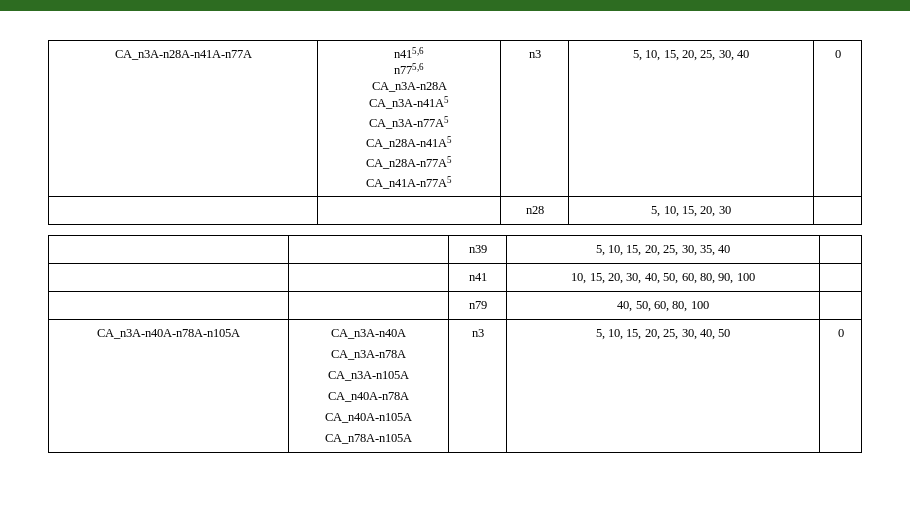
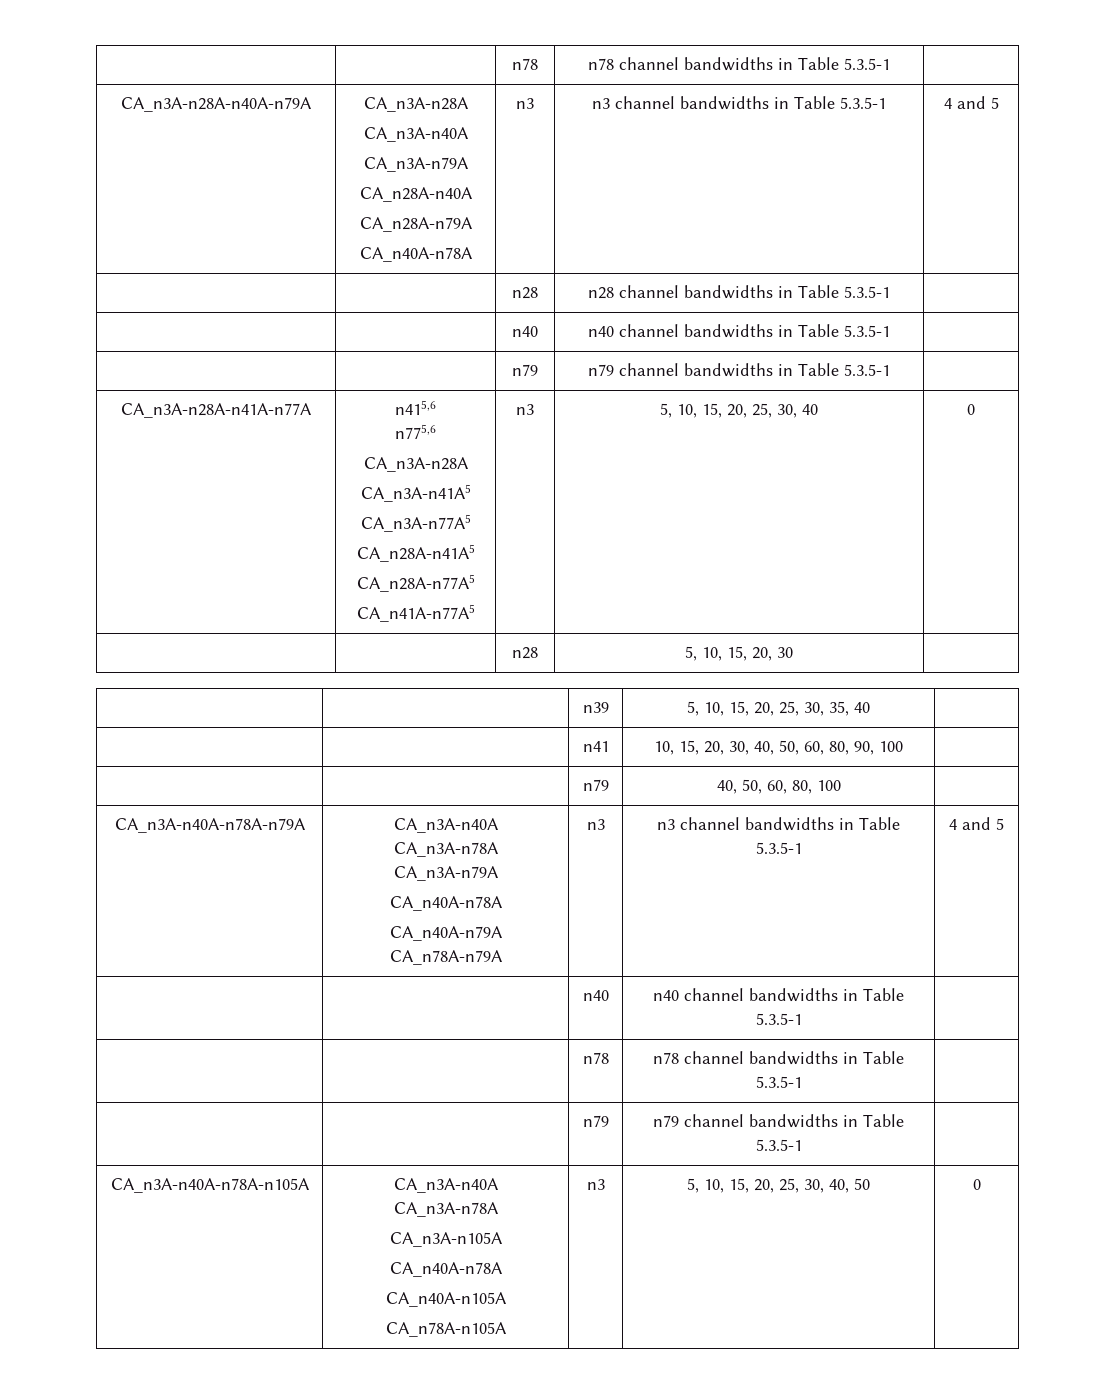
(114, 55) none -> [512,58,538,70] [588,57,890,71] [121,97,312,112] [363,97,469,112] [363,127,469,142] [363,157,469,172] [359,187,473,202] [359,217,473,232] [359,247,473,262] [516,98,534,109] [592,96,886,110] [943,96,999,109] [512,287,538,299] [588,285,890,299] [512,326,538,337] [588,324,890,338] [512,364,538,376] [588,363,890,377] | | n78 | n78 channel bandwidths in Table 5.3.5-1 | // CA_n3A-n28A-n40A-n79A | CA_n3A-n28A // CA_n3A-n40A // CA_n3A-n79A // CA_n28A-n40A // CA_n28A-n79A // CA_n40A-n78A | n3 | n3 channel bandwidths in Table 5.3.5-1 | 4 and 5 // | | n28 | n28 channel bandwidths in Table 5.3.5-1 | // | | n40 | n40 channel bandwidths in Table 5.3.5-1 | // | | n79 | n79 channel bandwidths in Table 5.3.5-1 | //
(709, 305) none -> [114,818,306,833] [393,818,499,833] [393,842,499,857] [393,866,499,881] [389,896,503,911] [389,926,503,941] [389,950,503,965] [586,819,605,830] [657,817,900,831] [755,842,802,854] [949,817,1004,830] [582,990,609,1001] [653,988,904,1002] [755,1013,802,1025] [582,1052,609,1064] [653,1051,904,1065] [755,1076,802,1088] [582,1115,609,1127] [653,1114,904,1128] [755,1139,802,1151] // CA_n3A-n40A-n78A-n79A | CA_n3A-n40A // CA_n3A-n78A // CA_n3A-n79A // CA_n40A-n78A // CA_n40A-n79A CA_n78A-n79A | n3 | n3 channel bandwidths in Table 5.3.5-1 | 4 and 5 // | | n40 | n40 channel bandwidths in Table 5.3.5-1 | // | | n78 | n78 channel bandwidths in Table 5.3.5-1 | // | | n79 | n79 channel bandwidths in Table 5.3.5-1 |

